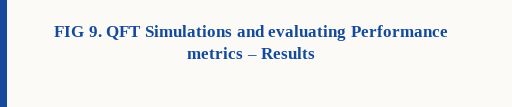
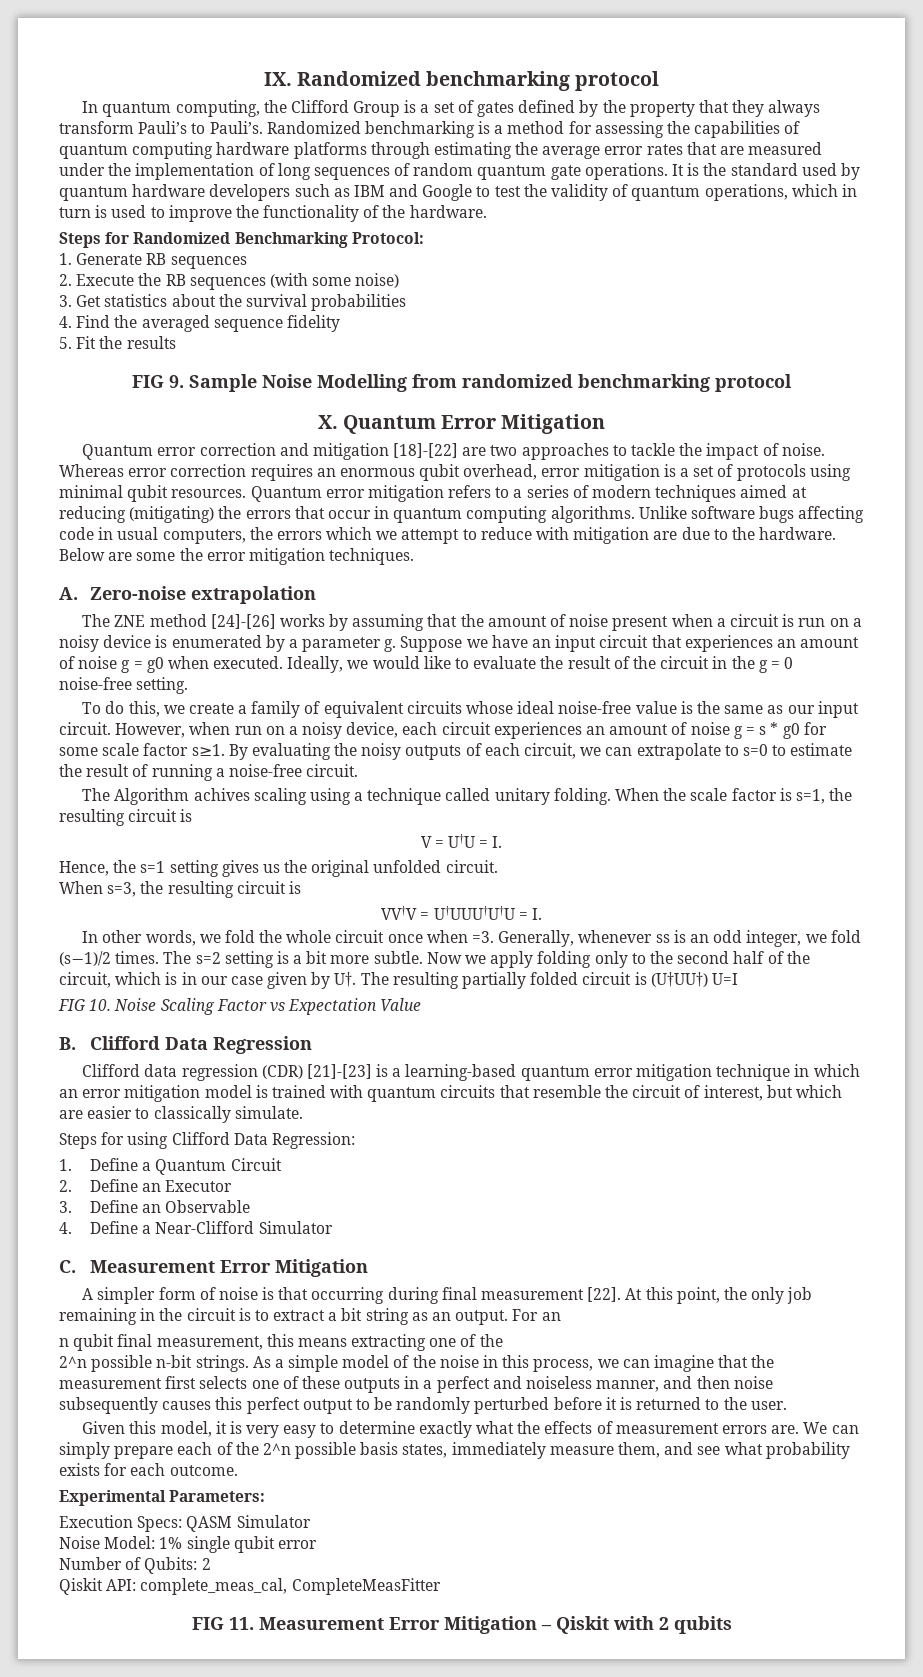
[54,25,448,41] [186,47,316,59] FIG 9. QFT Simulations and evaluating Performance metrics – Results -> [263,71,660,91] [82,100,821,117] [59,121,801,138] [59,142,823,159] [59,163,860,180] [59,184,857,201] [59,205,487,222] [59,232,424,248] [59,253,247,269] [59,273,400,290] [59,294,407,311] [59,315,340,332] [59,336,176,349] [132,374,792,392] [317,414,606,434] [82,443,825,460] [59,464,851,481] [59,485,807,502] [59,506,865,523] [59,527,837,544] [59,548,415,565] [59,586,316,604] [82,614,862,631] [59,635,860,652] [59,656,794,673] [59,677,189,694] [82,701,859,718] [59,722,827,739] [59,743,853,760] [59,764,359,781] [82,788,853,805] [59,809,193,826] [420,834,503,848] [59,860,498,877] [59,881,301,898] [381,906,542,920] [82,930,861,947] [59,951,810,968] [59,972,738,989] [58,998,422,1015] [59,1036,312,1054] [82,1064,860,1081] [59,1085,842,1102] [59,1106,303,1123] [59,1132,355,1149] [59,1158,282,1175] [59,1179,233,1192] [59,1200,251,1213] [59,1221,333,1234] [59,1259,368,1277] [82,1287,813,1304] [59,1308,561,1325] [59,1334,503,1351] [59,1355,775,1372] [59,1376,773,1393] [59,1397,787,1414] [82,1421,859,1438] [59,1442,850,1459] [59,1463,238,1476] [59,1490,266,1506] [59,1515,311,1532] [59,1536,317,1553] [59,1557,211,1574] [59,1578,441,1595] [191,1616,732,1634] IX. Randomized benchmarking protocol // In quantum computing, the Clifford Group is a set of gates defined by the property that they always transform Pauli’s to Pauli’s. Randomized benchmarking is a method for assessing the capabilities of quantum computing hardware platforms through estimating the average error rates that are measured under the implementation of long sequences of random quantum gate operations. It is the standard used by quantum hardware developers such as IBM and Google to test the validity of quantum operations, which in turn is used to improve the functionality of the hardware. // Steps for Randomized Benchmarking Protocol: // 1. Generate RB sequences // 2. Execute the RB sequences (with some noise) // 3. Get statistics about the survival probabilities // 4. Find the averaged sequence fidelity // 5. Fit the results // FIG 9. Sample Noise Modelling from randomized benchmarking protocol // X. Quantum Error Mitigation // Quantum error correction and mitigation [18]-[22] are two approaches to tackle the impact of noise. Whereas error correction requires an enormous qubit overhead, error mitigation is a set of protocols using minimal qubit resources. Quantum error mitigation refers to a series of modern techniques aimed at reducing (mitigating) the errors that occur in quantum computing algorithms. Unlike software bugs affecting code in usual computers, the errors which we attempt to reduce with mitigation are due to the hardware. Below are some the error mitigation techniques. // A. Zero-noise extrapolation // The ZNE method [24]-[26] works by assuming that the amount of noise present when a circuit is run on a noisy device is enumerated by a parameter g. Suppose we have an input circuit that experiences an amount of noise g = g0 when executed. Ideally, we would like to evaluate the result of the circuit in the g = 0 noise-free setting. // To do this, we create a family of equivalent circuits whose ideal noise-free value is the same as our input circuit. However, when run on a noisy device, each circuit experiences an amount of noise g = s * g0 for some scale factor s≥1. By evaluating the noisy outputs of each circuit, we can extrapolate to s=0 to estimate the result of running a noise-free circuit. // The Algorithm achives scaling using a technique called unitary folding. When the scale factor is s=1, the resulting circuit is // V = U†U = I. // Hence, the s=1 setting gives us the original unfolded circuit. // When s=3, the resulting circuit is // VV†V = U†UUU†U†U = I. // In other words, we fold the whole circuit once when =3. Generally, whenever ss is an odd integer, we fold (s−1)/2 times. The s=2 setting is a bit more subtle. Now we apply folding only to the second half of the circuit, which is in our case given by U†. The resulting partially folded circuit is (U†UU†) U=I // FIG 10. Noise Scaling Factor vs Expectation Value // B. Clifford Data Regression // Clifford data regression (CDR) [21]-[23] is a learning-based quantum error mitigation technique in which an error mitigation model is trained with quantum circuits that resemble the circuit of interest, but which are easier to classically simulate. // Steps for using Clifford Data Regression: // 1. Define a Quantum Circuit // 2. Define an Executor // 3. Define an Observable // 4. Define a Near-Clifford Simulator // C. Measurement Error Mitigation // A simpler form of noise is that occurring during final measurement [22]. At this point, the only job remaining in the circuit is to extract a bit string as an output. For an // n qubit final measurement, this means extracting one of the // 2^n possible n-bit strings. As a simple model of the noise in this process, we can imagine that the measurement first selects one of these outputs in a perfect and noiseless manner, and then noise subsequently causes this perfect output to be randomly perturbed before it is returned to the user. // Given this model, it is very easy to determine exactly what the effects of measurement errors are. We can simply prepare each of the 2^n possible basis states, immediately measure them, and see what probability exists for each outcome. // Experimental Parameters: // Execution Specs: QASM Simulator // Noise Model: 1% single qubit error // Number of Qubits: 2 // Qiskit API: complete_meas_cal, CompleteMeasFitter // FIG 11. Measurement Error Mitigation – Qiskit with 2 qubits

